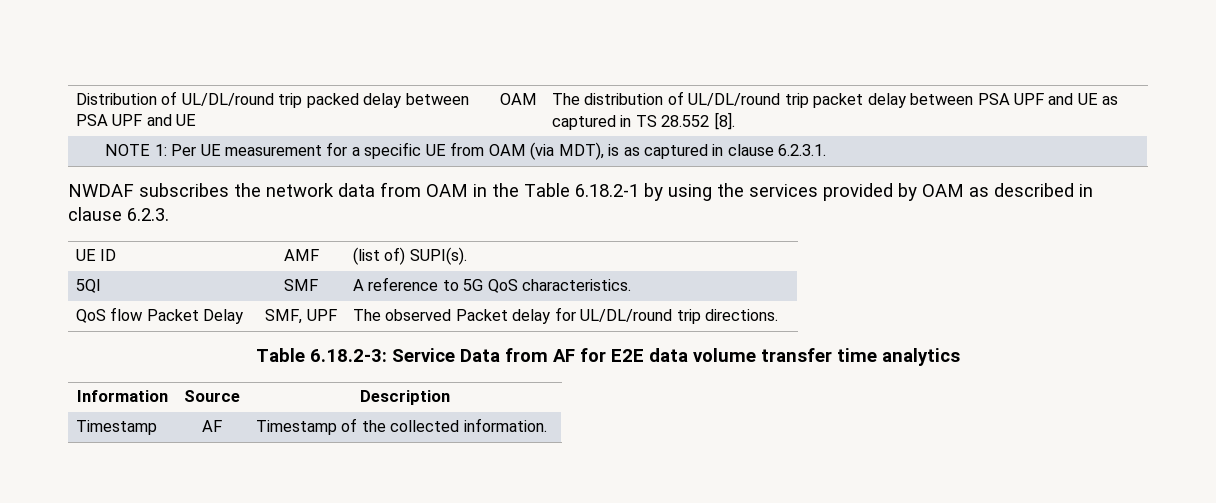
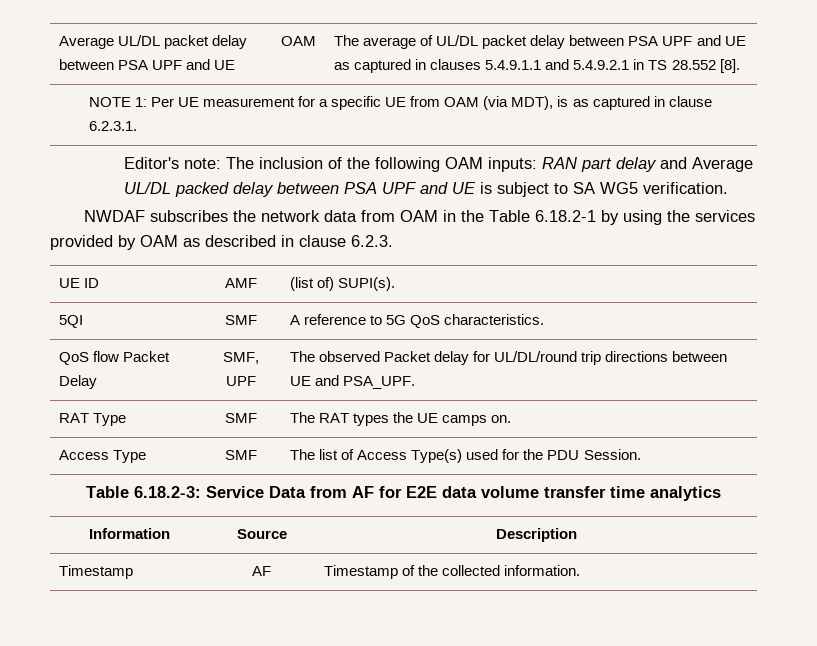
[75,91,359,108] Distribution of UL/DL/round trip packed -> [59,35,210,49] Average UL/DL packet
[584,91,809,108] distribution of UL/DL/round trip -> [363,35,479,49] average of UL/DL
(632, 121) none -> [430,59,645,70] clauses 5.4.9.1.1 and 5.4.9.2.1 in
(827, 150) none -> [124,157,754,172] [124,182,729,197] // Editor's note: The inclusion of the following OAM inputs: RAN part delay and Average UL/DL packed delay between PSA UPF and UE is subject to SA WG5 verification.
[705,309,779,321] directions. -> [605,351,728,362] [290,375,416,389] [59,413,127,426] [224,413,257,423] [290,412,512,426] [59,450,147,463] [224,450,257,460] [290,449,641,463] directions between UE and PSA_UPF. // RAT Type | SMF | The RAT types the UE camps on. // Access Type | SMF | The list of Access Type(s) used for the PDU Session.

